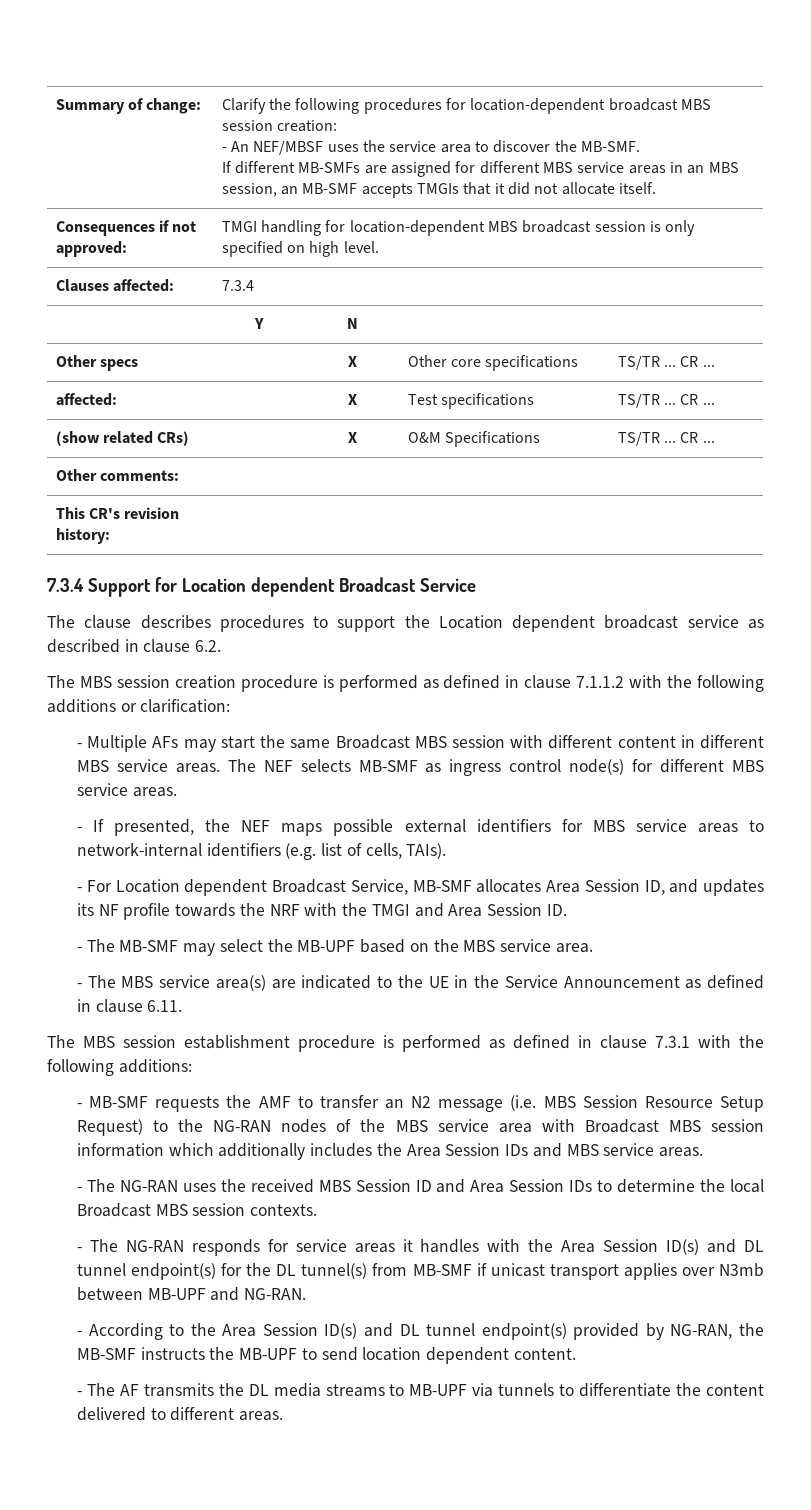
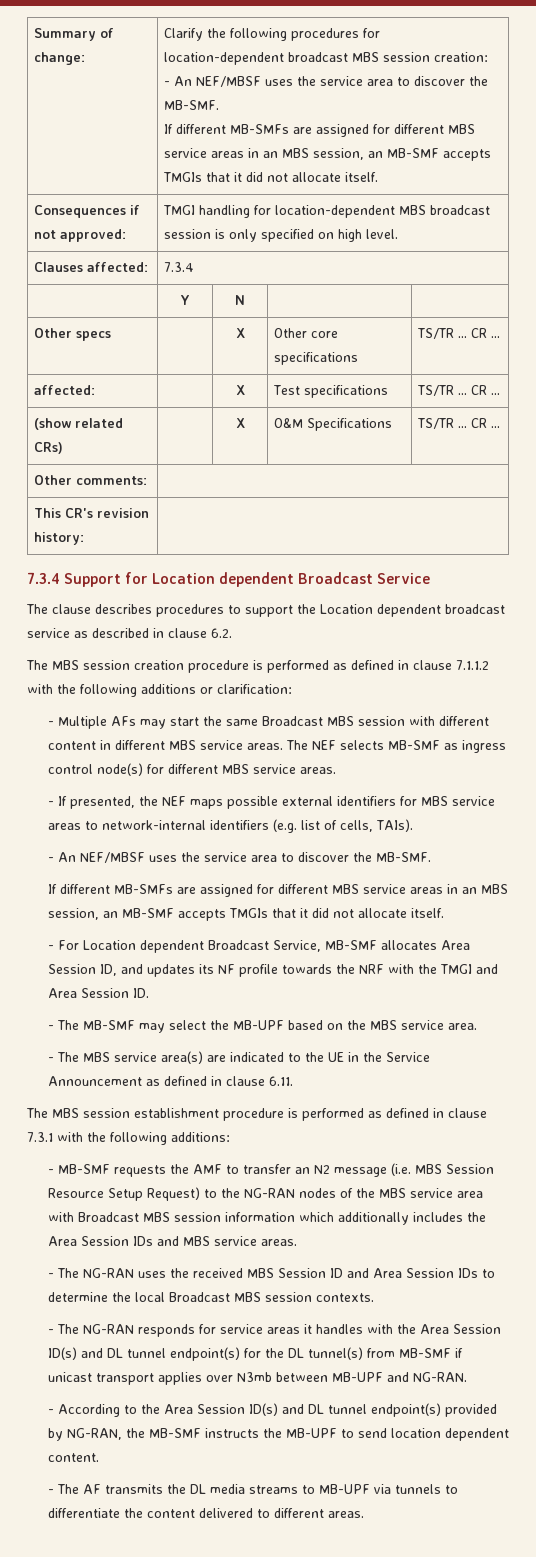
(447, 851) none -> [47,852,431,863] [47,884,508,897] [47,908,444,921] // - An NEF/MBSF uses the service area to discover the MB-SMF. // If different MB-SMFs are assigned for different MBS service areas in an MBS session, an MB-SMF accepts TMGIs that it did not allocate itself.

